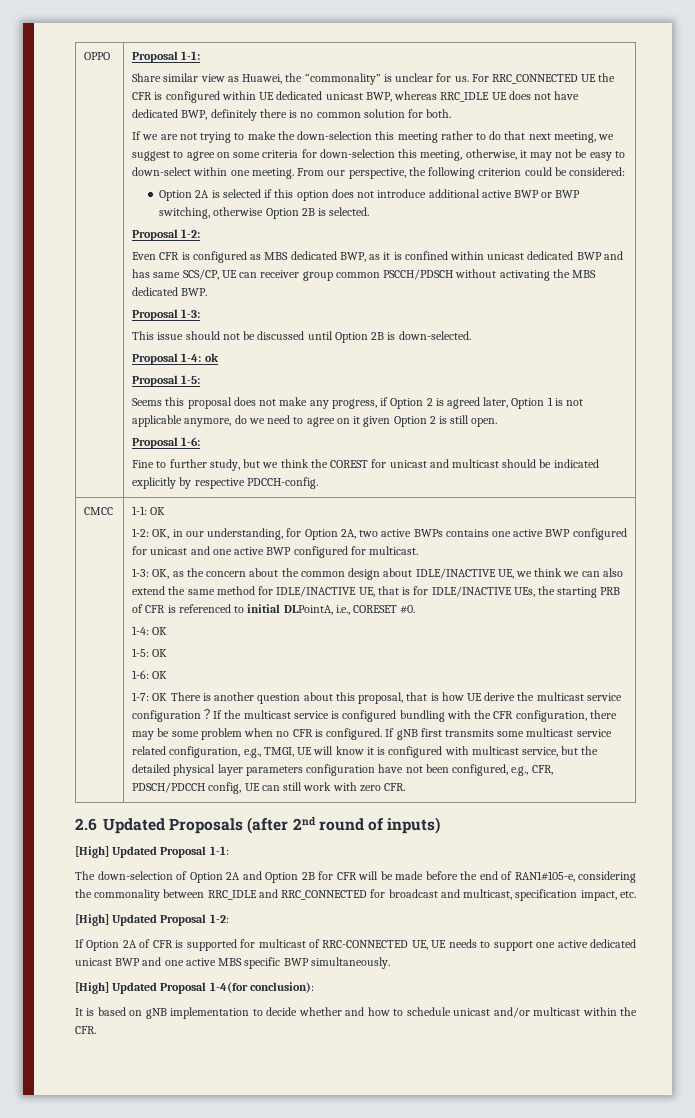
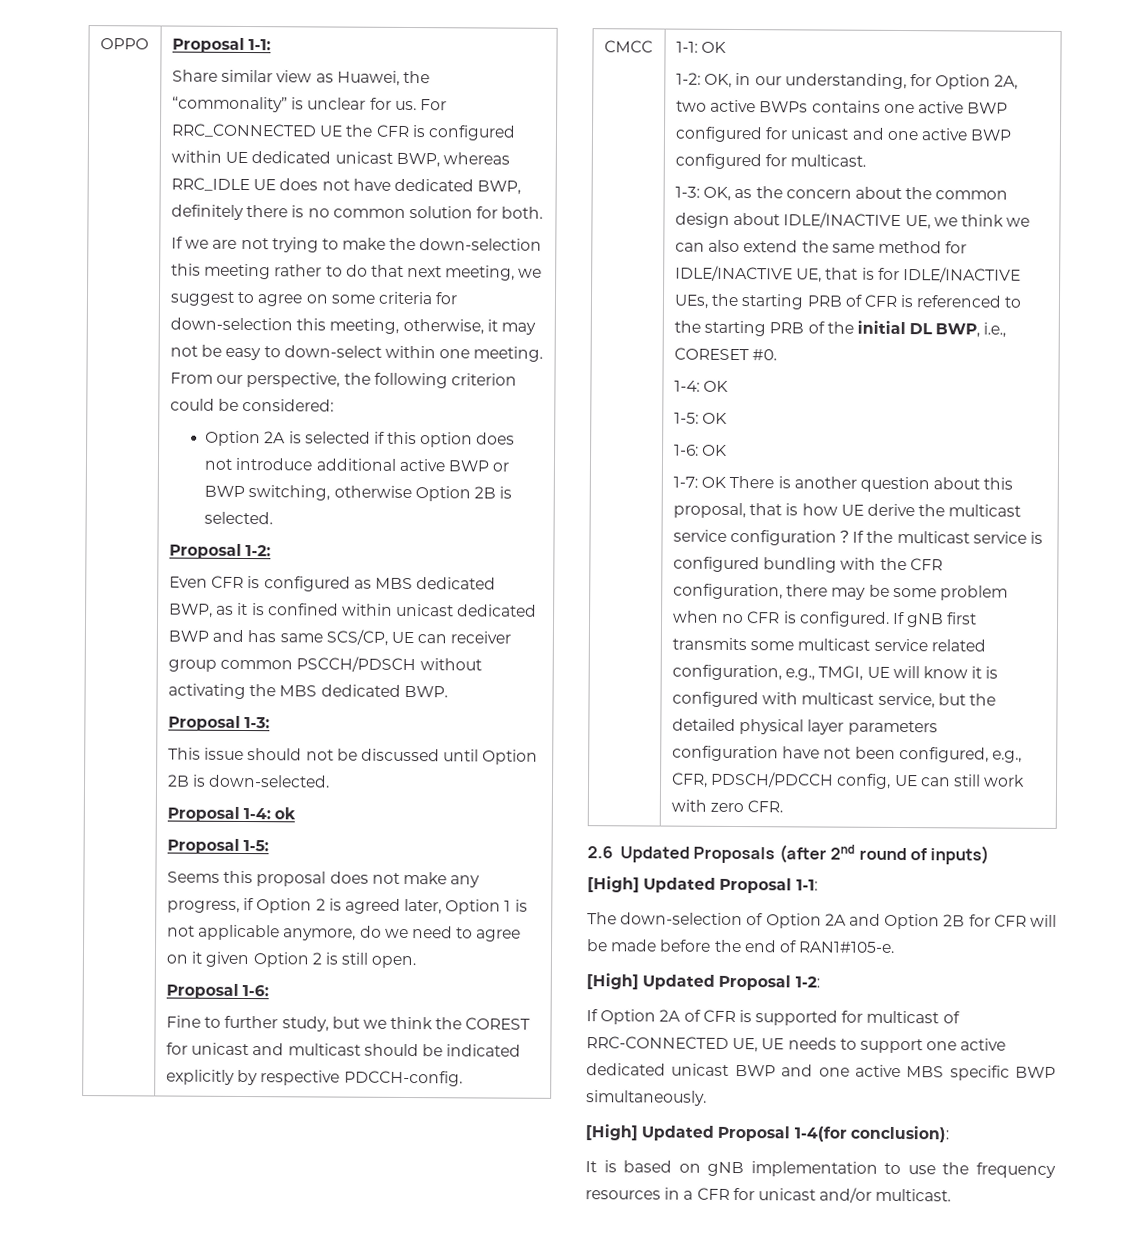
[247,604,333,615] initial DLPointA, -> [673,320,981,338] the starting PRB of the initial DL BWP,
[514,871,636,883] [75,889,636,901] RAN1#105-e, considering the commonality between RRC_IDLE and RRC_CONNECTED for broadcast and multicast, specification impact, etc. -> [799,941,896,953] RAN1#105-e.
[266,1007,637,1018] [75,1026,96,1034] decide whether and how to schedule unicast and/or multicast within the CFR. -> [907,1162,1056,1178] [585,1187,952,1203] use the frequency resources in a CFR for unicast and/or multicast.

